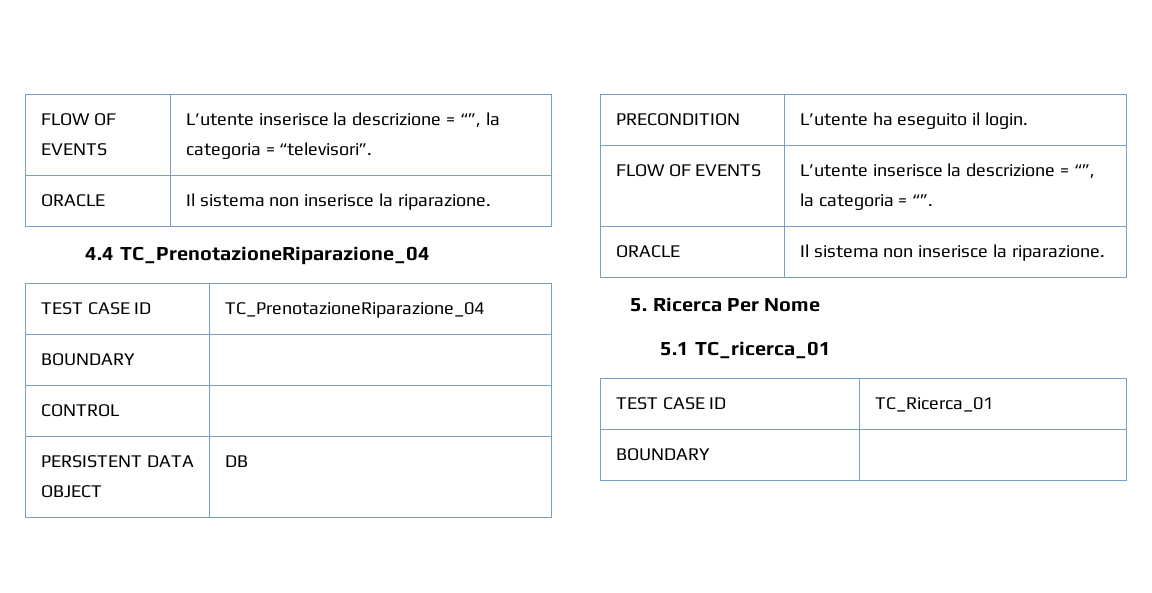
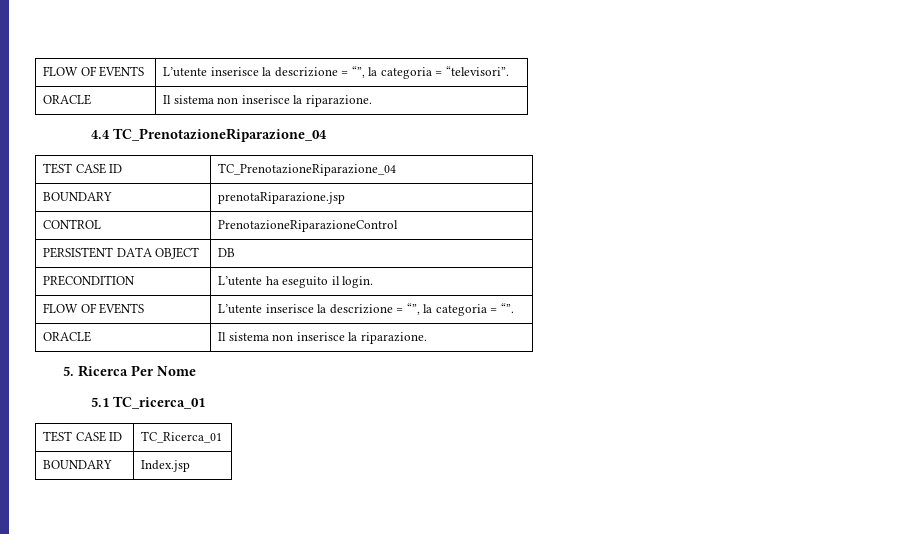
(135, 359) none -> [217,192,345,204] prenotaRiparazione.jsp
(119, 410) none -> [217,220,398,232] PrenotazioneRiparazioneControl
(710, 454) none -> [140,460,190,472] Index.jsp

